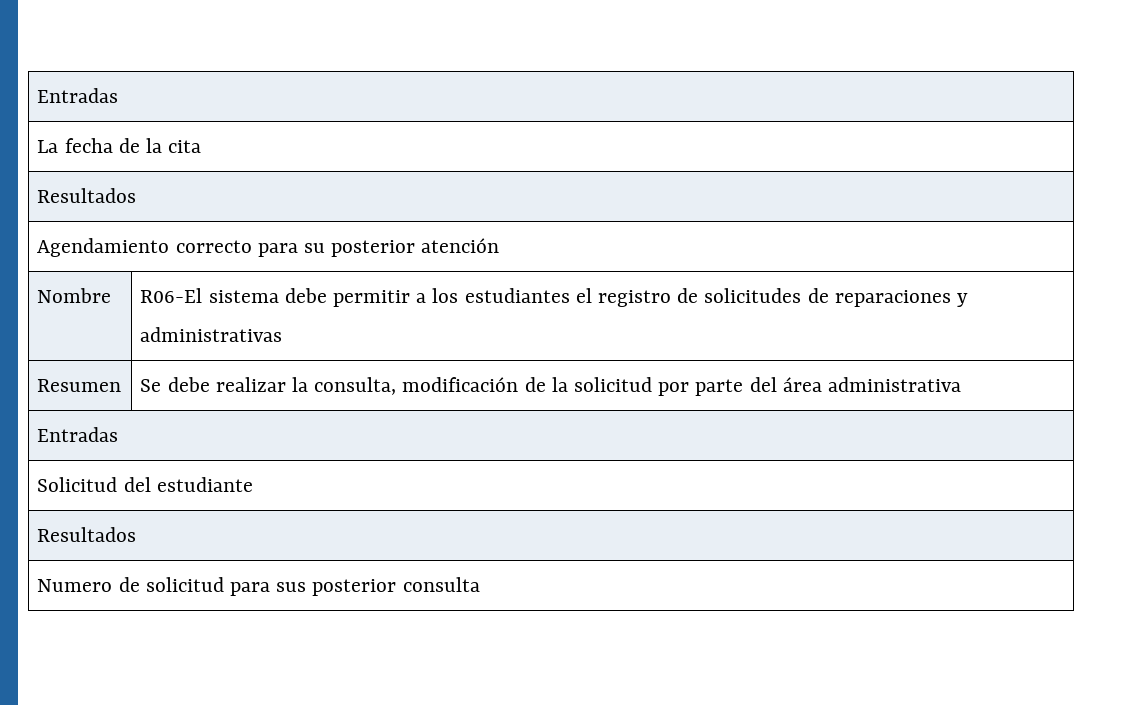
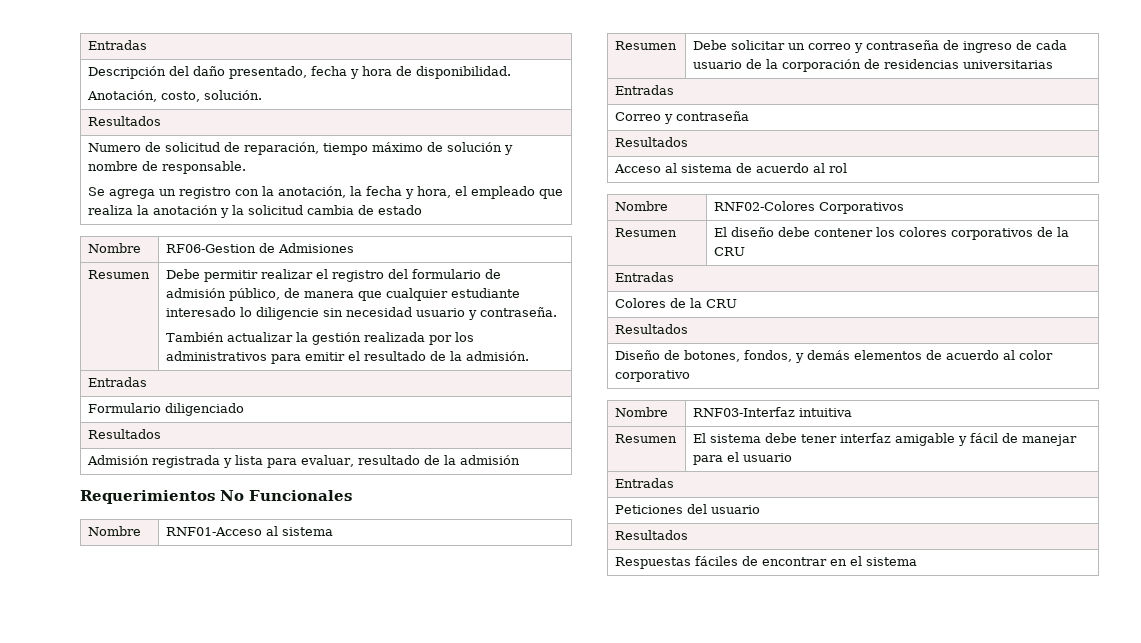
[37,88,119,103] [37,138,202,153] [37,188,137,203] [37,238,500,257] [37,288,112,303] [140,288,969,307] [140,327,283,342] [37,379,122,392] [140,377,962,396] [37,427,119,442] [37,477,253,492] [37,527,137,542] [37,577,480,596] Entradas // La fecha de la cita // Resultados // Agendamiento correcto para su posterior atención // Nombre | R06-El sistema debe permitir a los estudiantes el registro de solicitudes de reparaciones y administrativas // Resumen | Se debe realizar la consulta, modificación de la solicitud por parte del área administrativa // Entradas // Solicitud del estudiante // Resultados // Numero de solicitud para sus posterior consulta -> [88,40,148,50] [88,66,512,79] [87,90,263,102] [88,116,162,126] [88,142,514,155] [88,161,247,174] [88,186,564,199] [88,205,423,218] [88,243,142,253] [166,243,355,253] [88,270,151,279] [166,269,502,282] [166,288,521,301] [166,307,558,320] [166,332,475,345] [166,351,530,364] [88,377,148,387] [88,403,245,416] [88,429,162,439] [87,455,521,468] [80,490,352,504] [88,526,142,536] [166,526,334,536] [615,41,678,50] [693,40,1068,53] [693,59,1054,72] [615,85,675,95] [615,111,750,124] [615,137,689,147] [614,163,848,173] [615,201,669,211] [714,201,905,214] [615,228,678,237] [714,227,1070,240] [714,247,746,256] [615,272,675,282] [615,298,738,308] [615,324,689,334] [615,350,1054,363] [615,370,691,382] [615,407,669,417] [693,407,853,417] [615,434,678,443] [693,433,1078,446] [693,452,793,465] [615,478,675,488] [615,504,761,514] [615,530,689,540] [615,556,918,569] Entradas // Descripción del daño presentado, fecha y hora de disponibilidad. // Anotación, costo, solución. // Resultados // Numero de solicitud de reparación, tiempo máximo de solución y nombre de responsable. // Se agrega un registro con la anotación, la fecha y hora, el empleado que realiza la anotación y la solicitud cambia de estado // Nombre | RF06-Gestion de Admisiones // Resumen | Debe permitir realizar el registro del formulario de admisión público, de manera que cualquier estudiante interesado lo diligencie sin necesidad usuario y contraseña. // También actualizar la gestión realizada por los administrativos para emitir el resultado de la admisión. // Entradas // Formulario diligenciado // Resultados // Admisión registrada y lista para evaluar, resultado de la admisión // Requerimientos No Funcionales // Nombre | RNF01-Acceso al sistema // Resumen | Debe solicitar un correo y contraseña de ingreso de cada usuario de la corporación de residencias universitarias // Entradas // Correo y contraseña // Resultados // Acceso al sistema de acuerdo al rol // Nombre | RNF02-Colores Corporativos // Resumen | El diseño debe contener los colores corporativos de la CRU // Entradas // Colores de la CRU // Resultados // Diseño de botones, fondos, y demás elementos de acuerdo al color corporativo // Nombre | RNF03-Interfaz intuitiva // Resumen | El sistema debe tener interfaz amigable y fácil de manejar para el usuario // Entradas // Peticiones del usuario // Resultados // Respuestas fáciles de encontrar en el sistema

